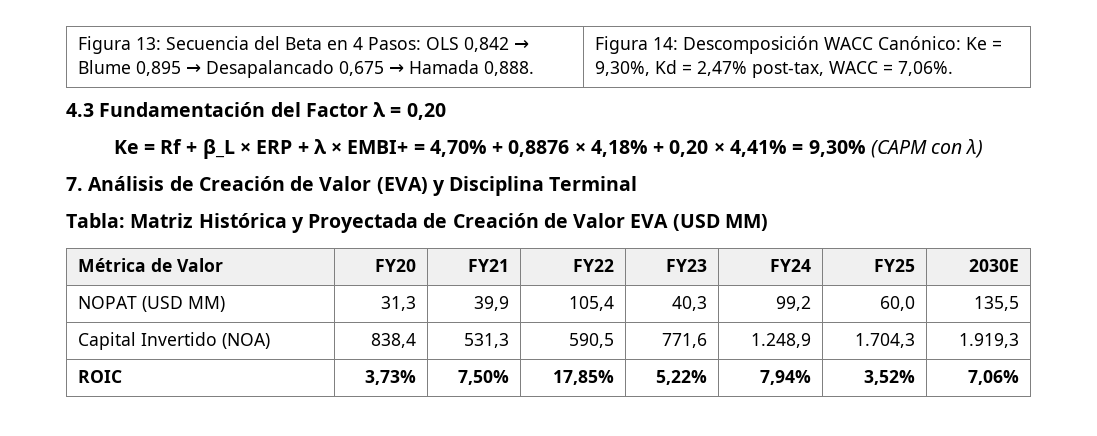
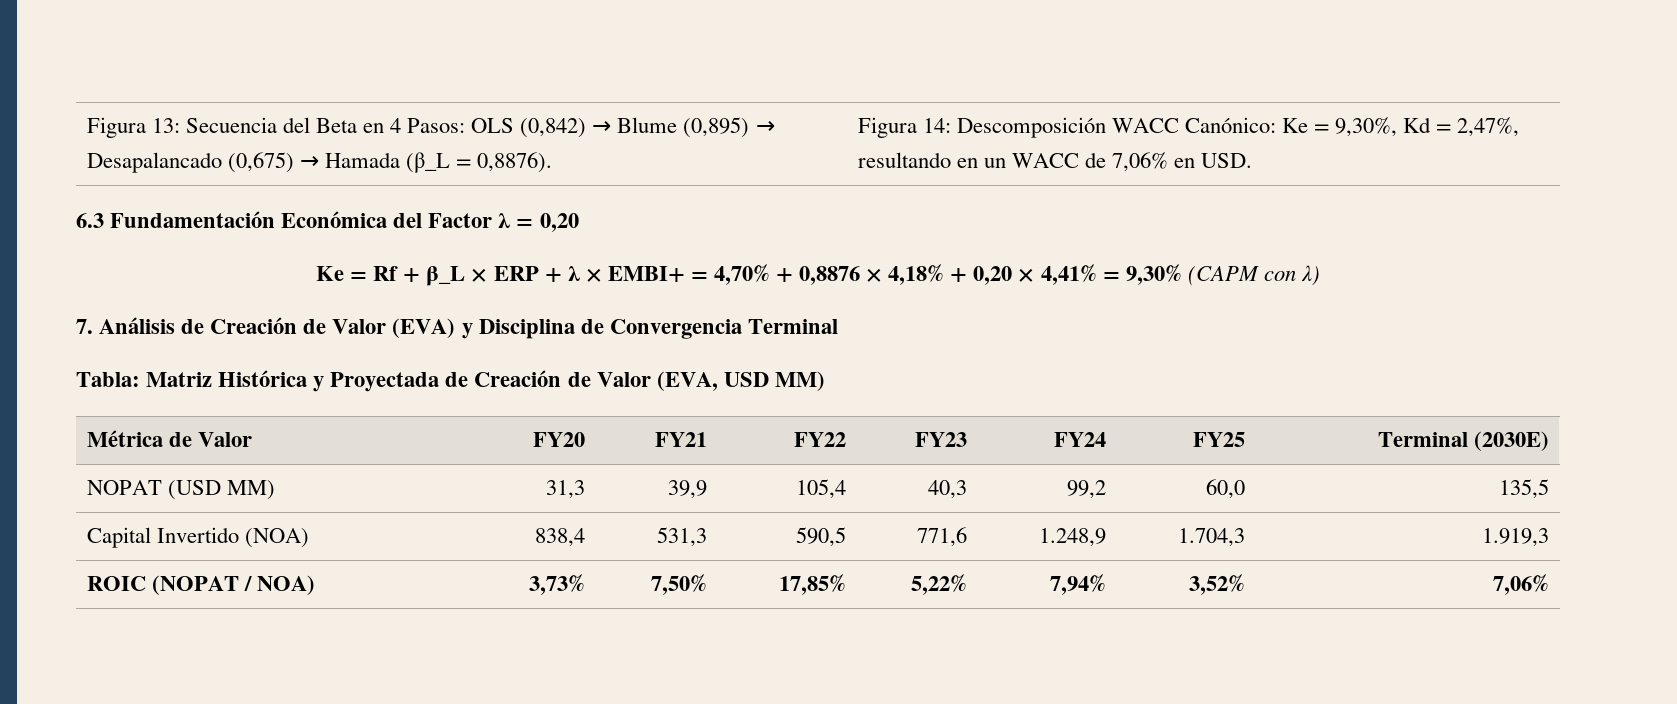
[463,37,509,52] 0,842 -> [520,118,587,138] (0,842)
[135,61,181,76] 0,895 -> [683,117,750,138] (0,895)
[338,61,384,76] 0,675 -> [227,152,294,173] (0,675)
[483,61,534,76] 0,888. -> [405,152,553,173] (β_L = 0,8876).
[696,61,953,78] [66,102,266,117] 2,47% post-tax, WACC = 7,06%. // 4.3 Fundamentación -> [1457,117,1520,137] [857,152,1253,172] [76,211,388,228] 2,47%, resultando en un WACC de 7,06% en USD. // 6.3 Fundamentación Económica
(545, 186) none -> [580,319,742,339] de Convergencia
[630,214,720,231] EVA (USD -> [656,371,769,391] (EVA, USD
[969,259,1020,272] 2030E -> [1378,431,1550,451] Terminal (2030E)
(122, 376) none -> [151,575,315,595] (NOPAT / NOA)

